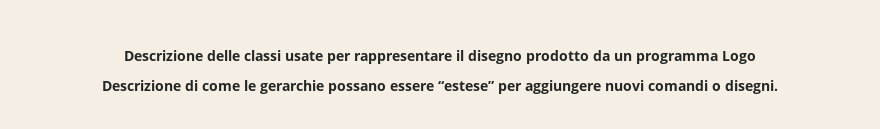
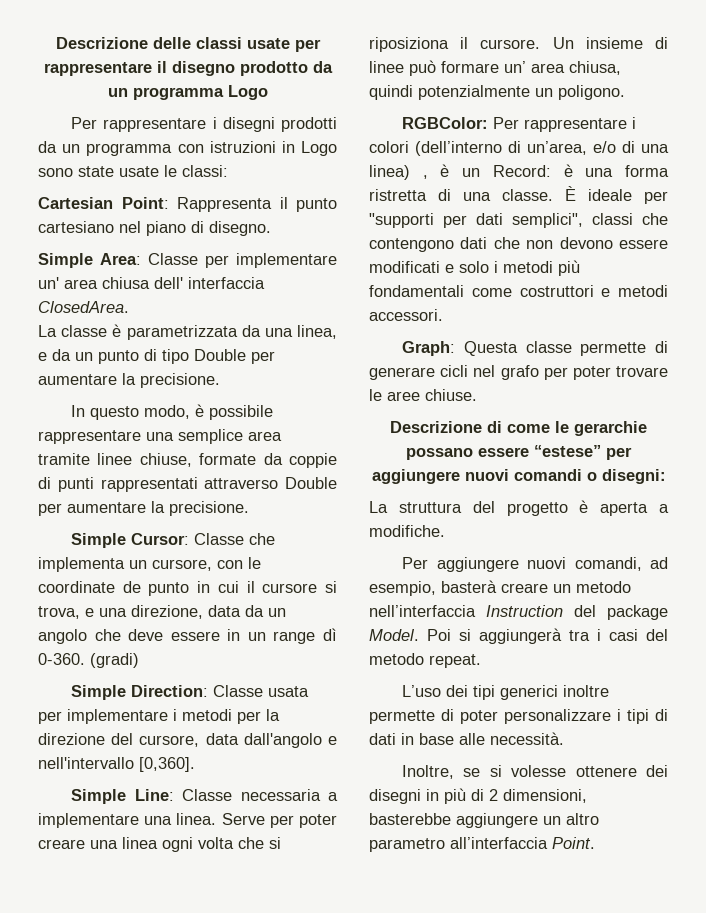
(756, 57) none -> [71,117,337,132] [38,141,337,156] [38,165,228,177] [38,197,337,212] [38,221,271,236] [38,253,337,268] [38,277,265,289] [38,301,129,313] [38,324,337,340] [38,349,275,364] [38,373,220,388] [71,404,274,420] [38,429,282,444] [38,453,337,468] [38,477,337,492] [38,501,249,516] [71,533,276,548] [38,557,261,572] [38,581,338,596] [38,605,286,619] [38,628,337,644] [38,653,139,668] [71,685,310,700] [38,709,280,724] [38,733,337,748] [38,757,195,772] [71,789,338,804] [38,813,337,828] [38,837,281,852] [369,37,668,52] [369,60,621,76] [369,85,625,100] [402,117,637,132] [369,141,669,156] [369,164,669,180] [369,186,668,204] [369,213,668,228] [369,237,668,252] [369,260,580,276] [369,285,668,297] [369,309,443,321] [402,341,668,356] [369,365,668,380] [369,389,477,401] // Per rappresentare i disegni prodotti da un programma con istruzioni in Logo sono state usate le classi: // Cartesian Point: Rappresenta il punto cartesiano nel piano di disegno. // Simple Area: Classe per implementare un' area chiusa dell' interfaccia ClosedArea. // La classe è parametrizzata da una linea, e da un punto di tipo Double per aumentare la precisione. // In questo modo, è possibile rappresentare una semplice area tramite linee chiuse, formate da coppie di punti rappresentati attraverso Double per aumentare la precisione. // Simple Cursor: Classe che implementa un cursore, con le coordinate de punto in cui il cursore si trova, e una direzione, data da un angolo che deve essere in un range dì 0-360. (gradi) // Simple Direction: Classe usata per implementare i metodi per la direzione del cursore, data dall'angolo e nell'intervallo [0,360]. // Simple Line: Classe necessaria a implementare una linea. Serve per poter creare una linea ogni volta che si riposiziona il cursore. Un insieme di linee può formare un’ area chiusa, quindi potenzialmente un poligono. // RGBColor: Per rappresentare i colori (dell’interno di un’area, e/o di una linea) , è un Record: è una forma ristretta di una classe. È ideale per "supporti per dati semplici", classi che contengono dati che non devono essere modificati e solo i metodi più fondamentali come costruttori e metodi accessori. // Graph: Questa classe permette di generare cicli nel grafo per poter trovare le aree chiuse.
[725,80,778,94] disegni. -> [601,469,666,484] [369,500,669,516] [369,525,445,537] [402,557,668,572] [369,580,631,596] [369,605,668,620] [369,628,668,644] [369,653,481,668] [402,685,610,700] [369,709,668,724] [369,732,564,745] [402,765,668,779] [369,788,587,804] [369,813,599,828] [369,837,595,852] disegni: // La struttura del progetto è aperta a modifiche. // Per aggiungere nuovi comandi, ad esempio, basterà creare un metodo nell’interfaccia Instruction del package Model. Poi si aggiungerà tra i casi del metodo repeat. // L’uso dei tipi generici inoltre permette di poter personalizzare i tipi di dati in base alle necessità. // Inoltre, se si volesse ottenere dei disegni in più di 2 dimensioni, basterebbe aggiungere un altro parametro all’interfaccia Point.

